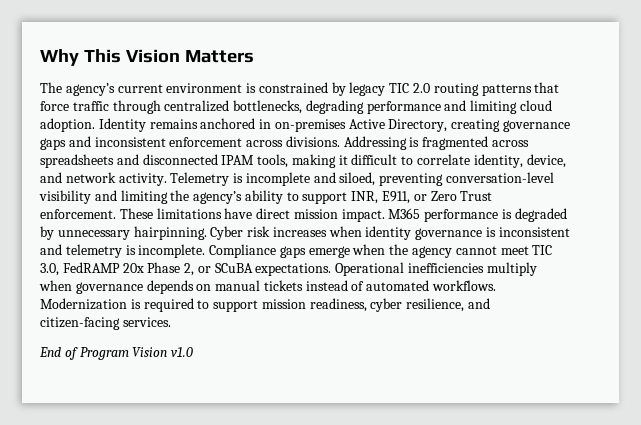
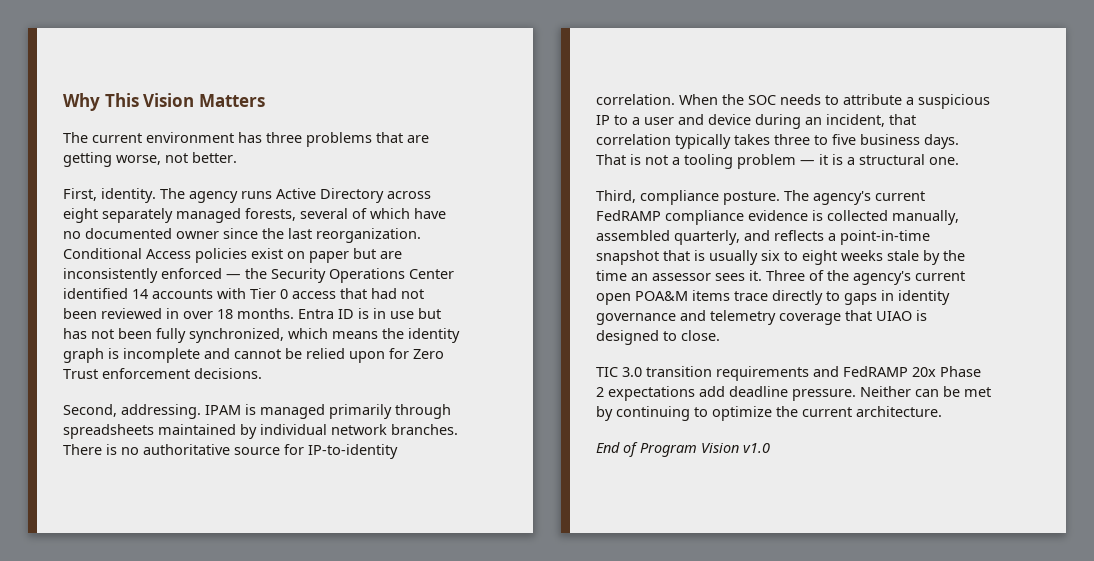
[65,83,115,96] agency’s -> (88, 137) none
[246,82,560,96] [40,100,553,114] [40,118,571,132] [40,136,530,150] [40,154,566,168] [40,172,555,186] [39,190,493,204] [40,208,567,222] [40,226,570,240] [40,244,553,258] [40,262,537,276] [39,280,497,294] [40,298,491,312] [40,317,171,330] is constrained by legacy TIC 2.0 routing patterns that force traffic through centralized bottlenecks, degrading performance and limiting cloud adoption. Identity remains anchored in on-premises Active Directory, creating governance gaps and inconsistent enforcement across divisions. Addressing is fragmented across spreadsheets and disconnected IPAM tools, making it difficult to correlate identity, device, and network activity. Telemetry is incomplete and siloed, preventing conversation-level visibility and limiting the agency’s ability to support INR, E911, or Zero Trust enforcement. These limitations have direct mission impact. M365 performance is degraded by unnecessary hairpinning. Cyber risk increases when identity governance is inconsistent and telemetry is incomplete. Compliance gaps emerge when the agency cannot meet TIC 3.0, FedRAMP 20x Phase 2, or SCuBA expectations. Operational inefficiencies multiply when governance depends on manual tickets instead of automated workflows. Modernization is required to support mission readiness, cyber resilience, and citizen-facing services. -> [238,132,429,147] [63,152,237,167] [63,188,431,203] [63,208,446,223] [63,228,421,243] [63,248,402,263] [63,268,454,283] [63,288,424,299] [63,308,441,319] [63,328,460,343] [63,348,444,363] [63,368,262,379] [63,404,451,419] [63,424,458,439] [63,444,398,459] [596,94,990,109] [596,114,916,129] [596,134,959,149] [596,154,959,169] [596,190,925,205] [596,210,959,225] [596,230,930,245] [596,250,965,265] [596,270,965,285] [596,290,950,305] [596,310,927,325] [596,330,720,345] [596,366,981,381] [596,386,991,401] [596,406,942,421] has three problems that are getting worse, not better. // First, identity. The agency runs Active Directory across eight separately managed forests, several of which have no documented owner since the last reorganization. Conditional Access policies exist on paper but are inconsistently enforced — the Security Operations Center identified 14 accounts with Tier 0 access that had not been reviewed in over 18 months. Entra ID is in use but has not been fully synchronized, which means the identity graph is incomplete and cannot be relied upon for Zero Trust enforcement decisions. // Second, addressing. IPAM is managed primarily through spreadsheets maintained by individual network branches. There is no authoritative source for IP-to-identity correlation. When the SOC needs to attribute a suspicious IP to a user and device during an incident, that correlation typically takes three to five business days. That is not a tooling problem — it is a structural one. // Third, compliance posture. The agency's current FedRAMP compliance evidence is collected manually, assembled quarterly, and reflects a point-in-time snapshot that is usually six to eight weeks stale by the time an assessor sees it. Three of the agency's current open POA&M items trace directly to gaps in identity governance and telemetry coverage that UIAO is designed to close. // TIC 3.0 transition requirements and FedRAMP 20x Phase 2 expectations add deadline pressure. Neither can be met by continuing to optimize the current architecture.

